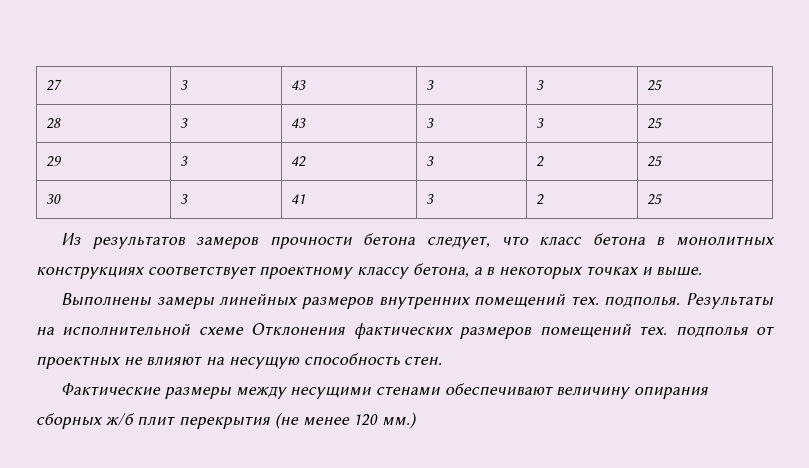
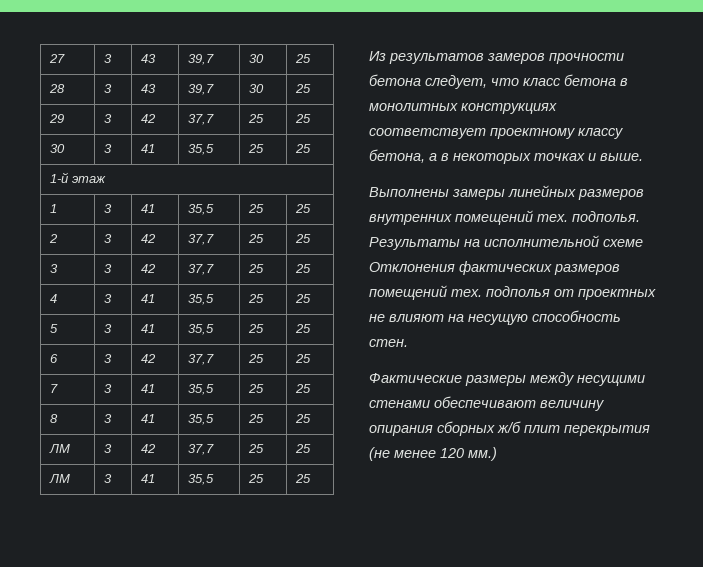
[425,80,434,90] [535,80,544,90] 3 | 3 -> [187,54,214,65] [248,54,264,63] 39,7 | 30
[425,118,434,128] [535,118,544,128] 3 | 3 -> [187,84,214,95] [248,84,264,93] 39,7 | 30
[425,156,434,166] [535,156,544,167] 3 | 2 -> [187,114,214,125] [247,114,264,123] 37,7 | 25
[425,194,434,204] [535,194,544,205] 3 | 2 -> [187,144,214,155] [247,144,264,153] [294,144,311,153] [49,172,106,183] [49,204,57,213] [103,204,112,213] [140,204,155,213] [187,204,214,215] [247,204,264,213] [294,204,311,213] [48,234,58,243] [103,234,112,243] [140,234,156,243] [187,234,214,245] [247,234,264,243] [294,234,311,243] [49,264,58,273] [103,264,112,273] [140,264,156,273] [187,264,214,275] [247,264,264,273] [294,264,311,273] [49,294,57,303] [103,294,112,303] [140,294,155,303] [187,294,214,305] [247,294,264,303] [294,294,311,303] [49,324,58,333] [103,324,112,333] [140,324,155,333] [187,324,214,335] [247,324,264,333] [294,324,311,333] [49,354,58,363] [103,354,112,363] [140,354,156,363] [187,354,214,365] [247,354,264,363] [294,354,311,363] [49,384,58,393] [103,384,112,393] [140,384,155,393] [187,384,214,395] [247,384,264,393] [294,384,311,393] [49,414,58,423] [103,414,112,423] [140,414,155,423] [187,414,214,425] [247,414,264,423] [294,414,311,423] [48,444,70,453] [103,444,112,453] [140,444,156,453] [187,444,214,455] [247,444,264,453] [294,444,311,453] [48,474,70,483] [103,474,112,483] [140,474,155,483] [187,474,214,485] [247,474,264,483] 35,5 | 25 | 25 // 1-й этаж // 1 | 3 | 41 | 35,5 | 25 | 25 // 2 | 3 | 42 | 37,7 | 25 | 25 // 3 | 3 | 42 | 37,7 | 25 | 25 // 4 | 3 | 41 | 35,5 | 25 | 25 // 5 | 3 | 41 | 35,5 | 25 | 25 // 6 | 3 | 42 | 37,7 | 25 | 25 // 7 | 3 | 41 | 35,5 | 25 | 25 // 8 | 3 | 41 | 35,5 | 25 | 25 // ЛМ | 3 | 42 | 37,7 | 25 | 25 // ЛМ | 3 | 41 | 35,5 | 25

